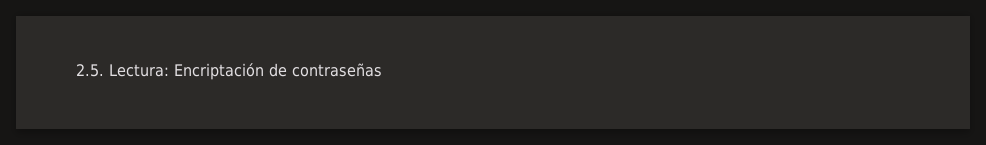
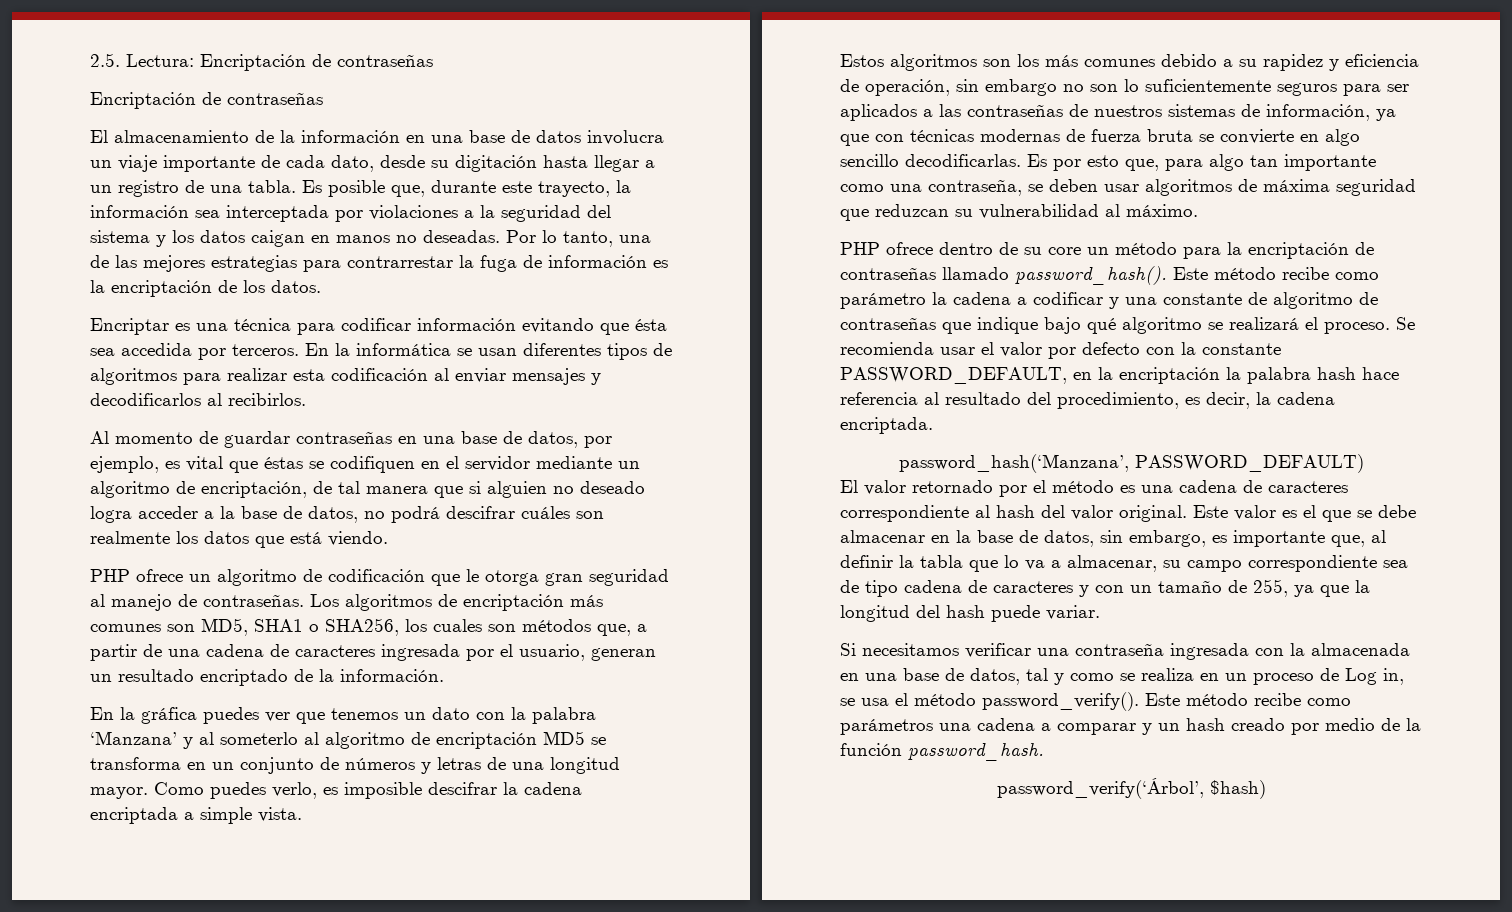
(382, 70) none -> [90,92,323,109] [90,130,664,145] [90,155,655,172] [90,180,631,197] [90,205,611,222] [90,230,651,247] [90,255,668,272] [90,280,321,297] [90,318,667,335] [90,343,672,360] [90,368,601,385] [90,393,306,406] [90,431,612,448] [90,456,640,473] [90,481,645,498] [90,506,604,523] [90,531,388,548] [90,569,669,586] [90,594,603,611] [90,618,647,636] [90,644,656,661] [90,669,444,686] [90,707,596,724] [90,731,606,749] [90,757,620,774] [90,782,582,799] [90,807,302,824] [840,54,1419,71] [840,79,1409,96] [840,104,1396,121] [840,129,1360,146] [840,154,1376,171] [840,179,1416,196] [840,204,1198,221] [840,242,1374,259] [840,266,1379,285] [840,292,1378,309] [840,317,1415,334] [840,342,1281,359] [840,367,1399,384] [840,392,1335,409] [840,417,933,434] [898,454,1364,473] [840,480,1348,497] [840,505,1416,522] [840,530,1386,547] [840,555,1408,572] [840,579,1370,597] [840,605,1100,622] [840,643,1410,660] [840,668,1404,685] [840,692,1351,711] [840,718,1421,735] [840,743,1044,761] [996,778,1266,799] // Encriptación de contraseñas // El almacenamiento de la información en una base de datos involucra un viaje importante de cada dato, desde su digitación hasta llegar a un registro de una tabla. Es posible que, durante este trayecto, la información sea interceptada por violaciones a la seguridad del sistema y los datos caigan en manos no deseadas. Por lo tanto, una de las mejores estrategias para contrarrestar la fuga de información es la encriptación de los datos. // Encriptar es una técnica para codificar información evitando que ésta sea accedida por terceros. En la informática se usan diferentes tipos de algoritmos para realizar esta codificación al enviar mensajes y decodificarlos al recibirlos. // Al momento de guardar contraseñas en una base de datos, por ejemplo, es vital que éstas se codifiquen en el servidor mediante un algoritmo de encriptación, de tal manera que si alguien no deseado logra acceder a la base de datos, no podrá descifrar cuáles son realmente los datos que está viendo. // PHP ofrece un algoritmo de codificación que le otorga gran seguridad al manejo de contraseñas. Los algoritmos de encriptación más comunes son MD5, SHA1 o SHA256, los cuales son métodos que, a partir de una cadena de caracteres ingresada por el usuario, generan un resultado encriptado de la información. // En la gráfica puedes ver que tenemos un dato con la palabra ‘Manzana’ y al someterlo al algoritmo de encriptación MD5 se transforma en un conjunto de números y letras de una longitud mayor. Como puedes verlo, es imposible descifrar la cadena encriptada a simple vista. // Estos algoritmos son los más comunes debido a su rapidez y eficiencia de operación, sin embargo no son lo suficientemente seguros para ser aplicados a las contraseñas de nuestros sistemas de información, ya que con técnicas modernas de fuerza bruta se convierte en algo sencillo decodificarlas. Es por esto que, para algo tan importante como una contraseña, se deben usar algoritmos de máxima seguridad que reduzcan su vulnerabilidad al máximo. // PHP ofrece dentro de su core un método para la encriptación de contraseñas llamado password_hash(). Este método recibe como parámetro la cadena a codificar y una constante de algoritmo de contraseñas que indique bajo qué algoritmo se realizará el proceso. Se recomienda usar el valor por defecto con la constante PASSWORD_DEFAULT, en la encriptación la palabra hash hace referencia al resultado del procedimiento, es decir, la cadena encriptada. // password_hash(‘Manzana’, PASSWORD_DEFAULT) // El valor retornado por el método es una cadena de caracteres correspondiente al hash del valor original. Este valor es el que se debe almacenar en la base de datos, sin embargo, es importante que, al definir la tabla que lo va a almacenar, su campo correspondiente sea de tipo cadena de caracteres y con un tamaño de 255, ya que la longitud del hash puede variar. // Si necesitamos verificar una contraseña ingresada con la almacenada en una base de datos, tal y como se realiza en un proceso de Log in, se usa el método password_verify(). Este método recibe como parámetros una cadena a comparar y un hash creado por medio de la función password_hash. // password_verify(‘Árbol’, $hash)

